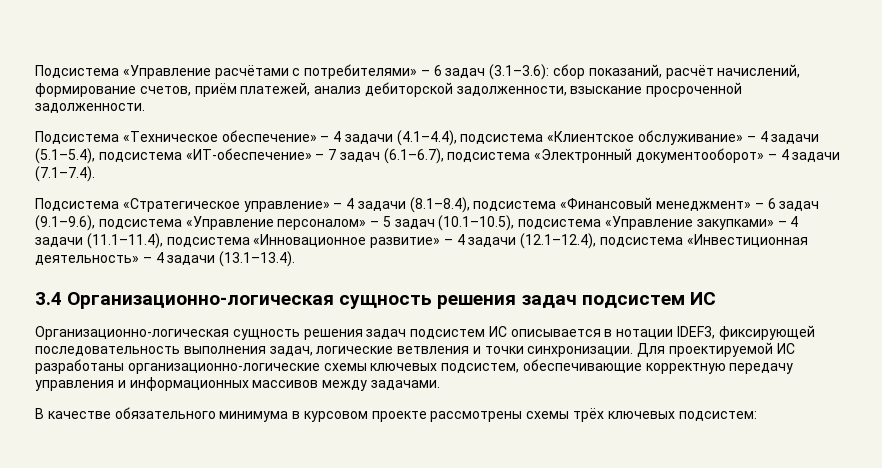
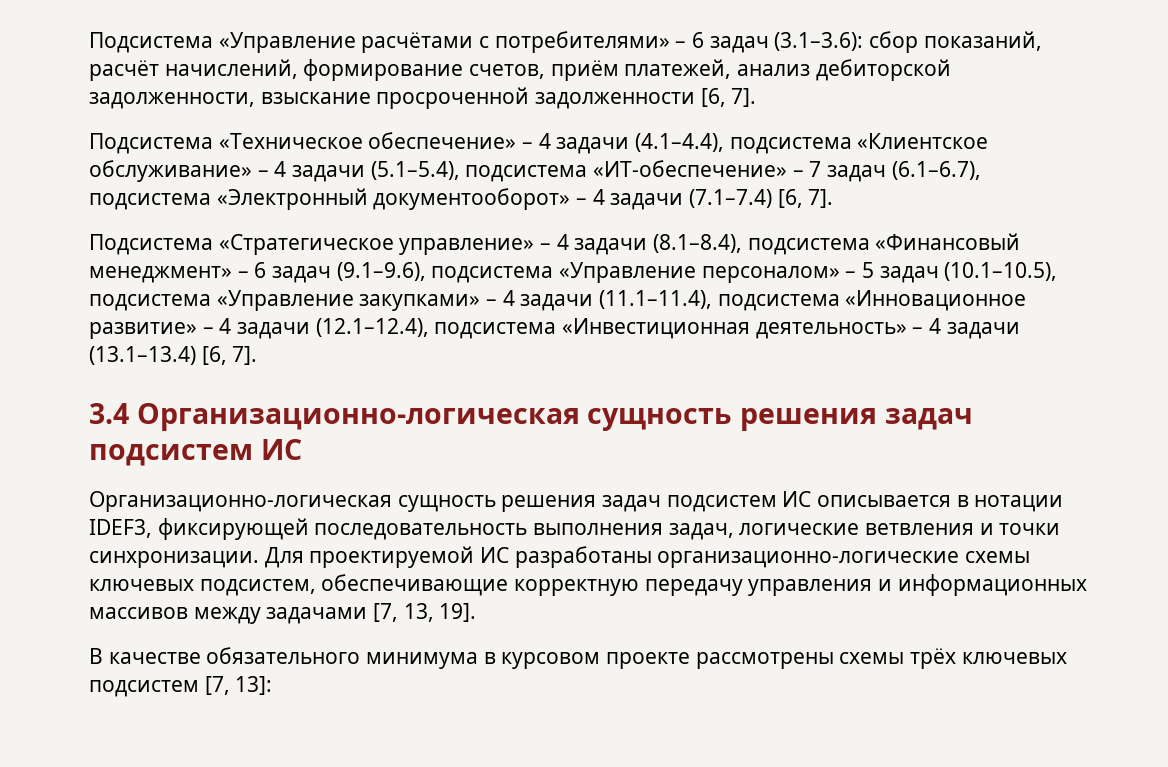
[35,103,145,113] задолженности. -> [535,88,757,109] задолженности [6, 7].
[35,166,95,182] (7.1–7.4). -> [689,189,834,208] (7.1–7.4) [6, 7].
[219,251,296,267] (13.1–13.4). -> [89,346,258,365] (13.1–13.4) [6, 7].
[370,380,440,390] задачами. -> [266,603,477,624] задачами [7, 13, 19].
[678,411,757,421] подсистем: -> [89,676,273,697] подсистем [7, 13]:

